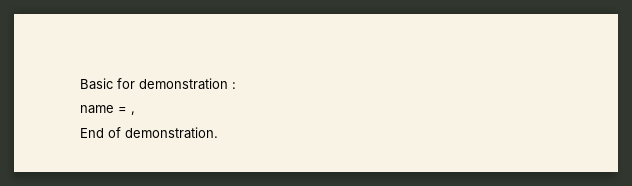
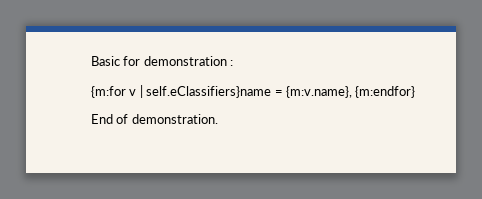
[80,105,135,115] name = , -> [91,85,416,98] {m:for v | self.eClassifiers}name = {m:v.name}, {m:endfor}

